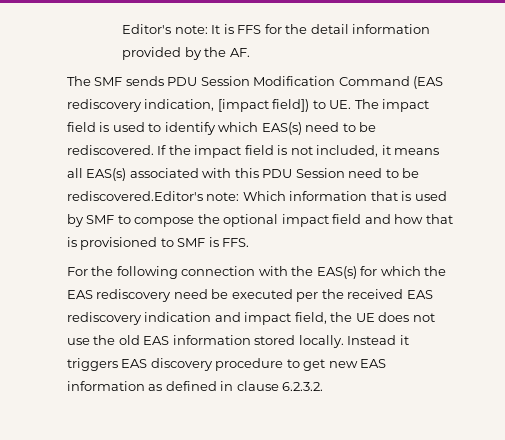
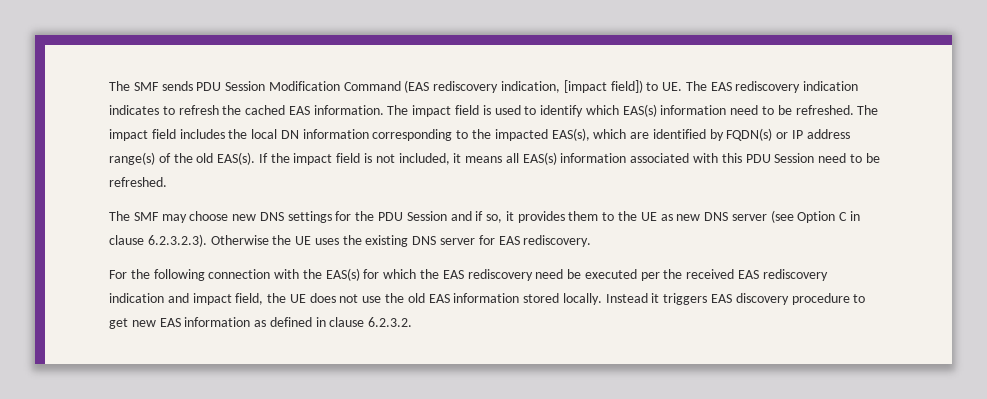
[122,24,431,34] [122,47,250,60] Editor's note: It is FFS for the detail information provided by the AF. // -> (108, 86) none
(379, 104) none -> [710,81,859,93] [108,105,409,115] EAS rediscovery indication indicates to refresh the cached EAS information. The
[305,122,377,132] [66,145,154,155] need to be rediscovered. -> [660,105,879,115] [108,128,850,141] [108,152,256,165] information need to be refreshed. The impact field includes the local DN information corresponding to the impacted EAS(s), which are identified by FQDN(s) or IP address range(s) of the old EAS(s).
(127, 174) none -> [560,153,627,163] information
[66,191,447,201] [66,214,453,227] [66,237,250,250] rediscovered.Editor's note: Which information that is used by SMF to compose the optional impact field and how that is provisioned to SMF is FFS. -> [108,177,167,187] [108,210,861,223] [108,234,592,247] refreshed. // The SMF may choose new DNS settings for the PDU Session and if so, it provides them to the UE as new DNS server (see Option C in clause 6.2.3.2.3). Otherwise the UE uses the existing DNS server for EAS rediscovery.

